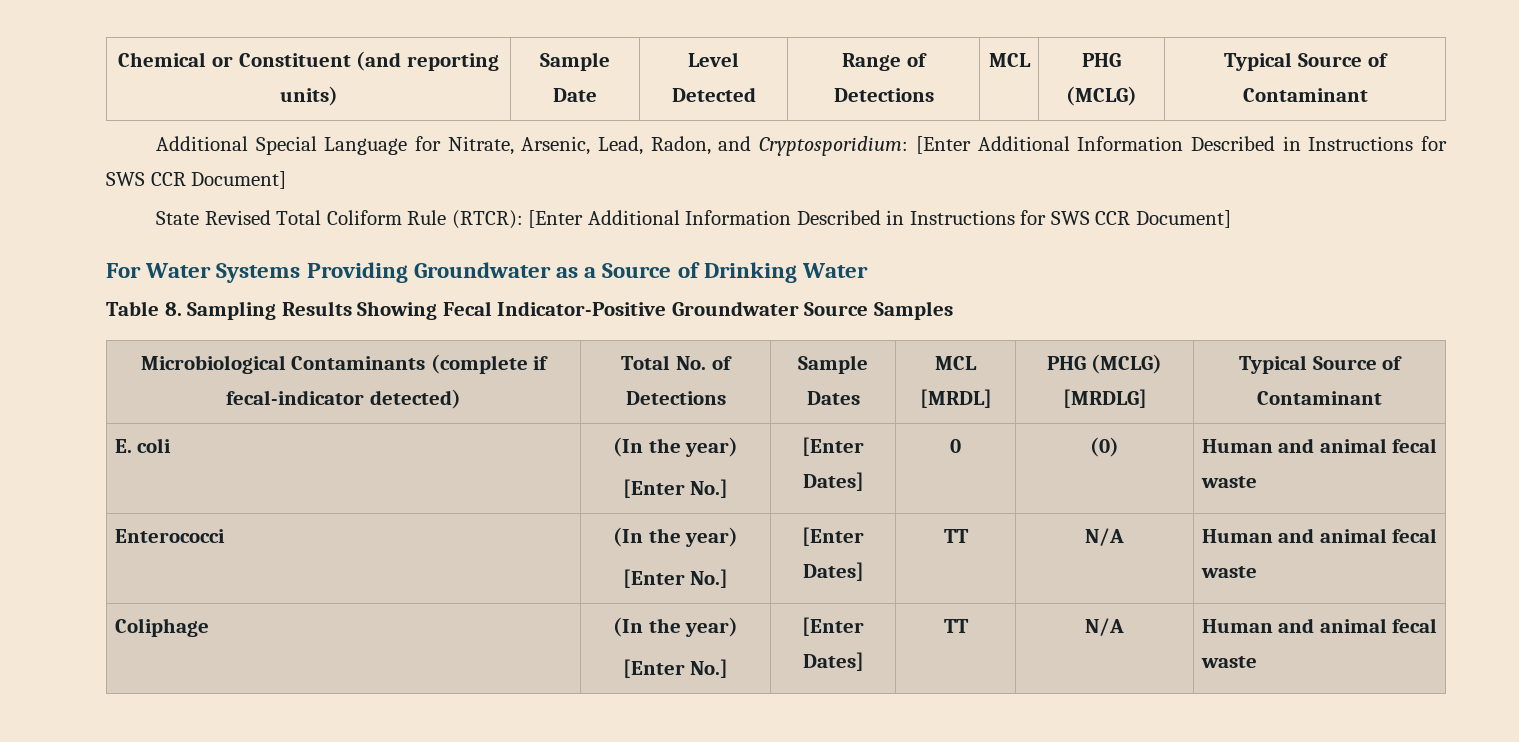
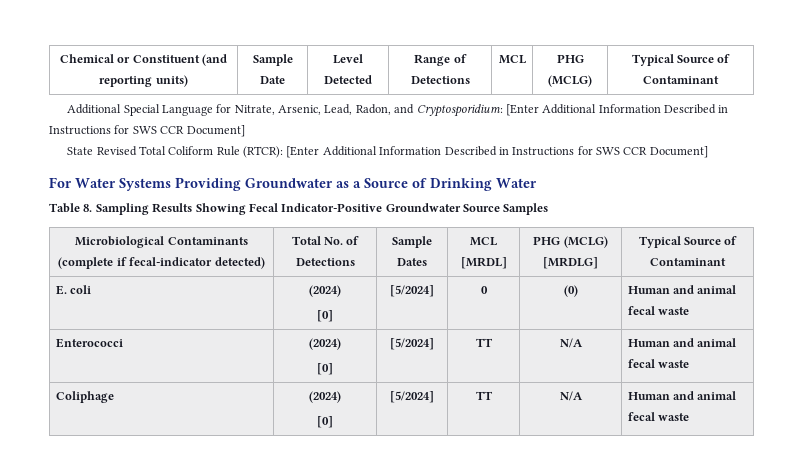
[612,437,739,457] [622,479,729,498] [802,437,864,456] [802,472,864,491] (In the year) // [Enter No.] | [Enter Dates] -> [309,285,341,297] [317,310,334,322] [390,285,434,297] (2024) // [0] | [5/2024]
[612,527,739,547] [622,569,729,588] [802,527,864,546] [802,562,864,581] (In the year) // [Enter No.] | [Enter Dates] -> [309,338,341,350] [317,363,334,375] [390,338,434,350] (2024) // [0] | [5/2024]
[612,617,739,637] [622,659,729,678] [802,617,864,636] [802,652,864,671] (In the year) // [Enter No.] | [Enter Dates] -> [309,391,341,403] [317,416,334,428] [390,391,434,403] (2024) // [0] | [5/2024]

